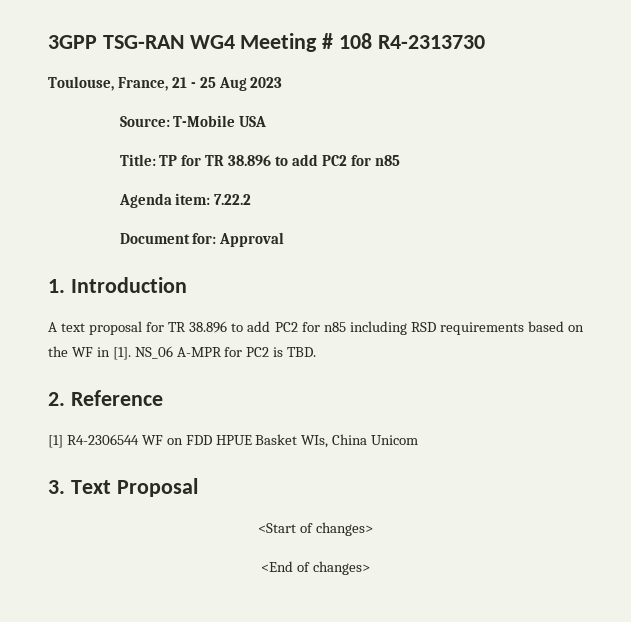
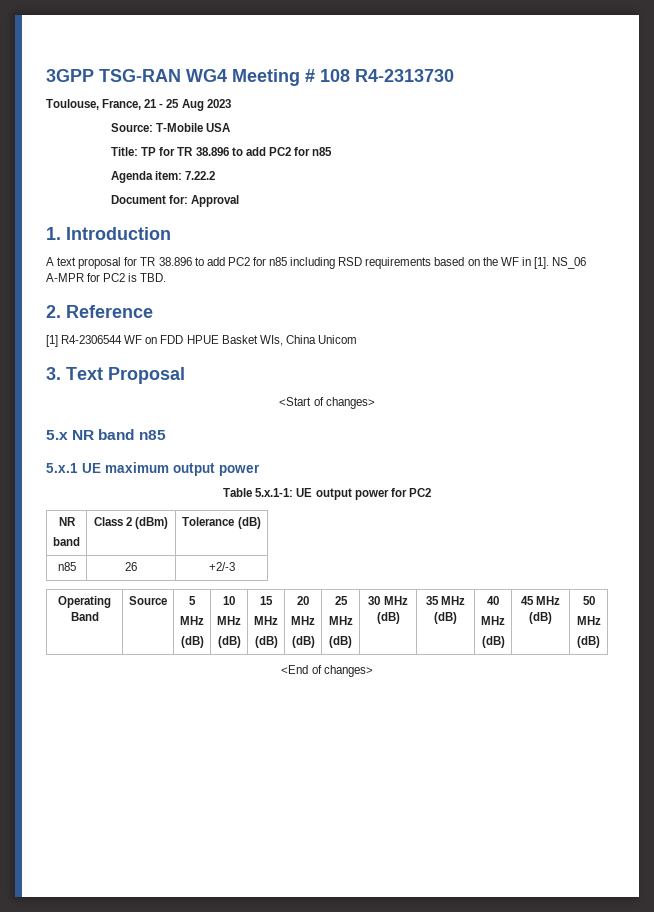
(373, 529) none -> [46,429,166,440] [46,462,260,476] [223,488,431,500] [58,517,76,526] [53,537,80,546] [93,517,169,529] [182,517,261,529] [57,562,76,571] [125,562,137,571] [208,562,235,571] [58,596,111,608] [70,612,99,621] [129,596,167,605] [189,596,196,605] [180,616,204,625] [180,636,204,648] [223,596,235,605] [217,616,241,625] [217,636,241,648] [260,596,273,605] [254,616,278,625] [254,636,278,648] [297,596,309,605] [291,616,315,625] [291,636,315,648] [334,596,348,605] [328,616,353,625] [329,636,352,648] [368,596,408,605] [376,612,400,624] [425,596,466,605] [434,612,457,624] [487,596,499,605] [481,616,505,625] [481,636,505,648] [520,596,561,605] [529,612,552,624] [582,596,595,605] [576,616,601,625] [577,636,600,648] // 5.x NR band n85 // 5.x.1 UE maximum output power // Table 5.x.1-1: UE output power for PC2 // NR // band | Class 2 (dBm) | Tolerance (dB) // n85 | 26 | +2/-3 // Operating Band | Source | 5 // MHz // (dB) | 10 // MHz // (dB) | 15 // MHz // (dB) | 20 // MHz // (dB) | 25 // MHz // (dB) | 30 MHz (dB) | 35 MHz (dB) | 40 // MHz // (dB) | 45 MHz (dB) | 50 // MHz // (dB)

